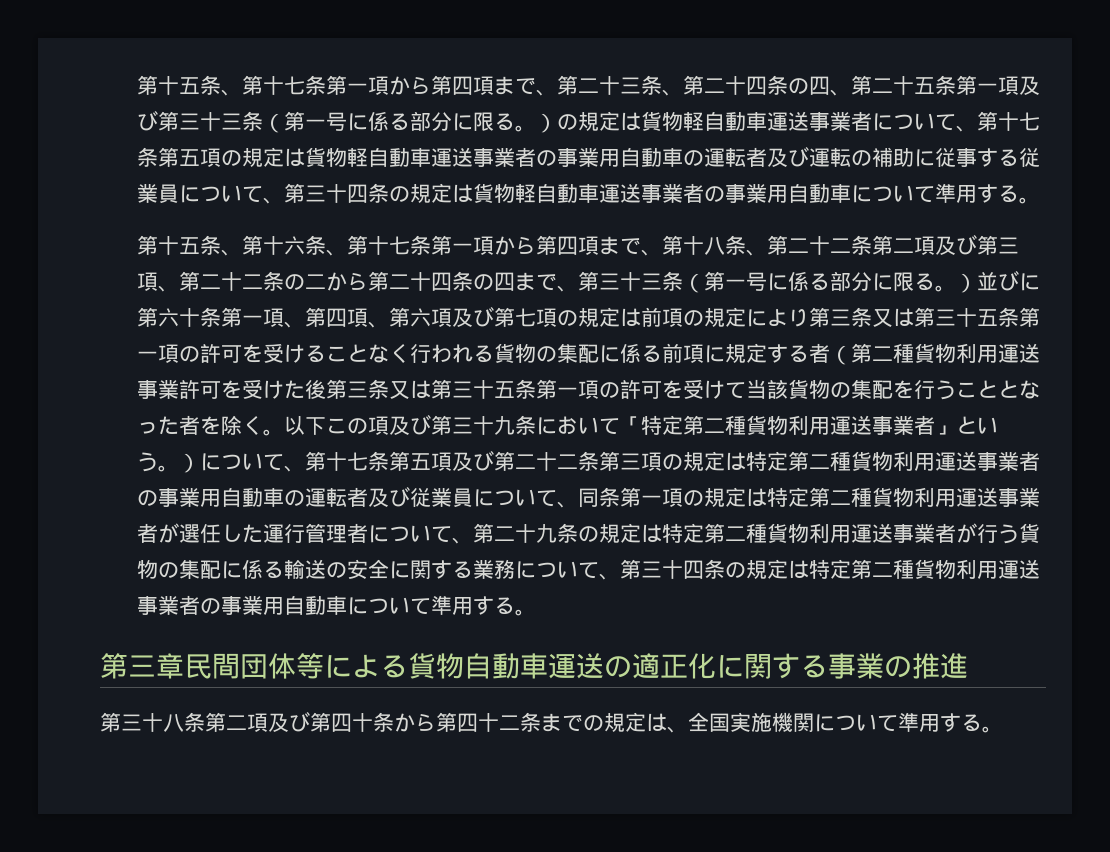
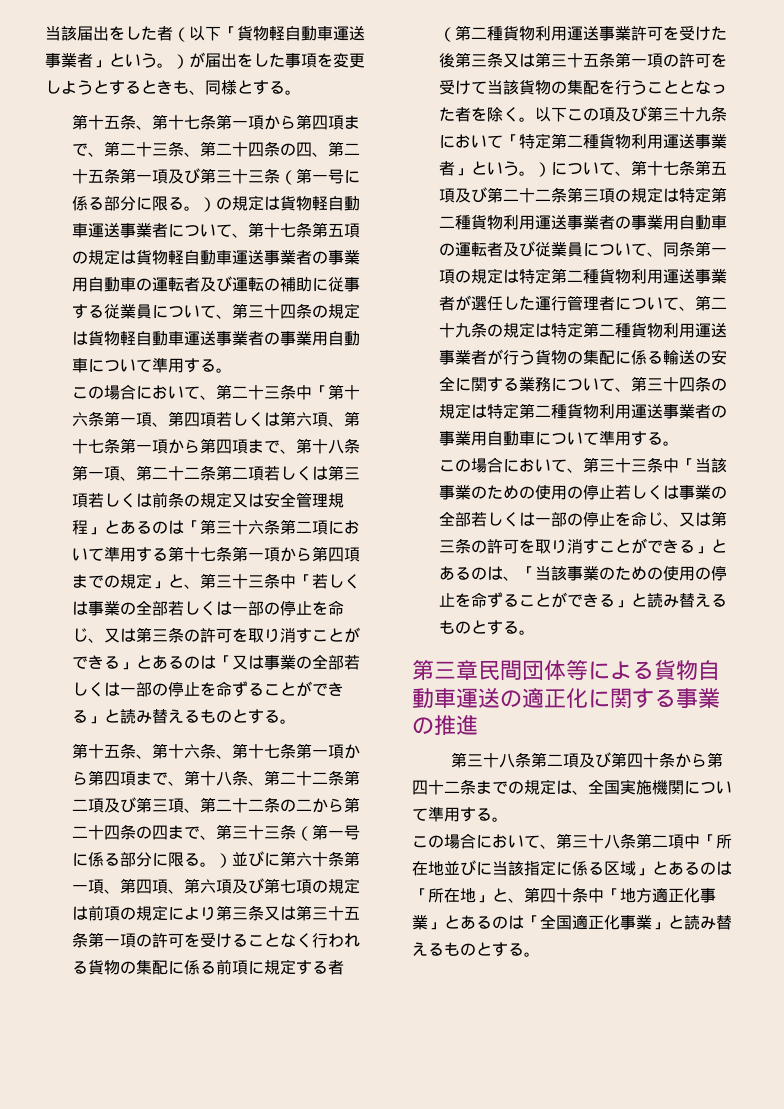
(136, 85) none -> [45,25,365,42] [45,52,365,69] [45,80,301,95] 当該届出をした者（以下「貨物軽自動車運送事業者」という。）が届出をした事項を変更しようとするときも、同様とする。 //
(1040, 200) none -> [71,384,360,400] [71,411,360,427] [71,438,360,454] [71,465,360,481] [71,492,344,508] [71,519,360,535] [71,546,360,562] [71,573,360,589] [71,600,344,616] [71,627,360,643] [71,654,360,670] [71,681,344,697] [71,709,296,724] // この場合において、第二十三条中「第十六条第一項、第四項若しくは第六項、第十七条第一項から第四項まで、第十八条第一項、第二十二条第二項若しくは第三項若しくは前条の規定又は安全管理規程」とあるのは「第三十六条第二項において準用する第十七条第一項から第四項までの規定」と、第三十三条中「若しくは事業の全部若しくは一部の停止を命じ、又は第三条の許可を取り消すことができる」とあるのは「又は事業の全部若しくは一部の停止を命ずることができる」と読み替えるものとする。
(536, 612) none -> [438,457,727,473] [438,484,727,500] [438,511,727,527] [438,538,727,554] [438,565,727,581] [438,592,727,608] [438,620,535,635] // この場合において、第三十三条中「当該事業のための使用の停止若しくは事業の全部若しくは一部の停止を命じ、又は第三条の許可を取り消すことができる」とあるのは、「当該事業のための使用の停止を命ずることができる」と読み替えるものとする。
(1003, 729) none -> [412,833,732,849] [412,860,732,876] [412,887,716,903] [412,914,732,930] [412,942,540,957] // この場合において、第三十八条第二項中「所在地並びに当該指定に係る区域」とあるのは「所在地」と、第四十条中「地方適正化事業」とあるのは「全国適正化事業」と読み替えるものとする。

